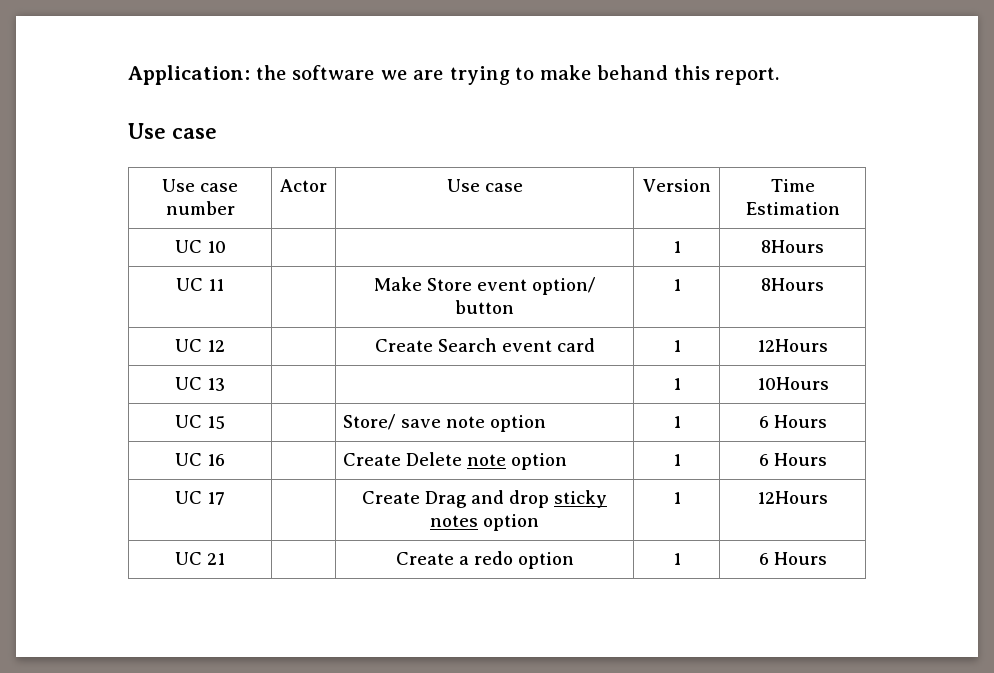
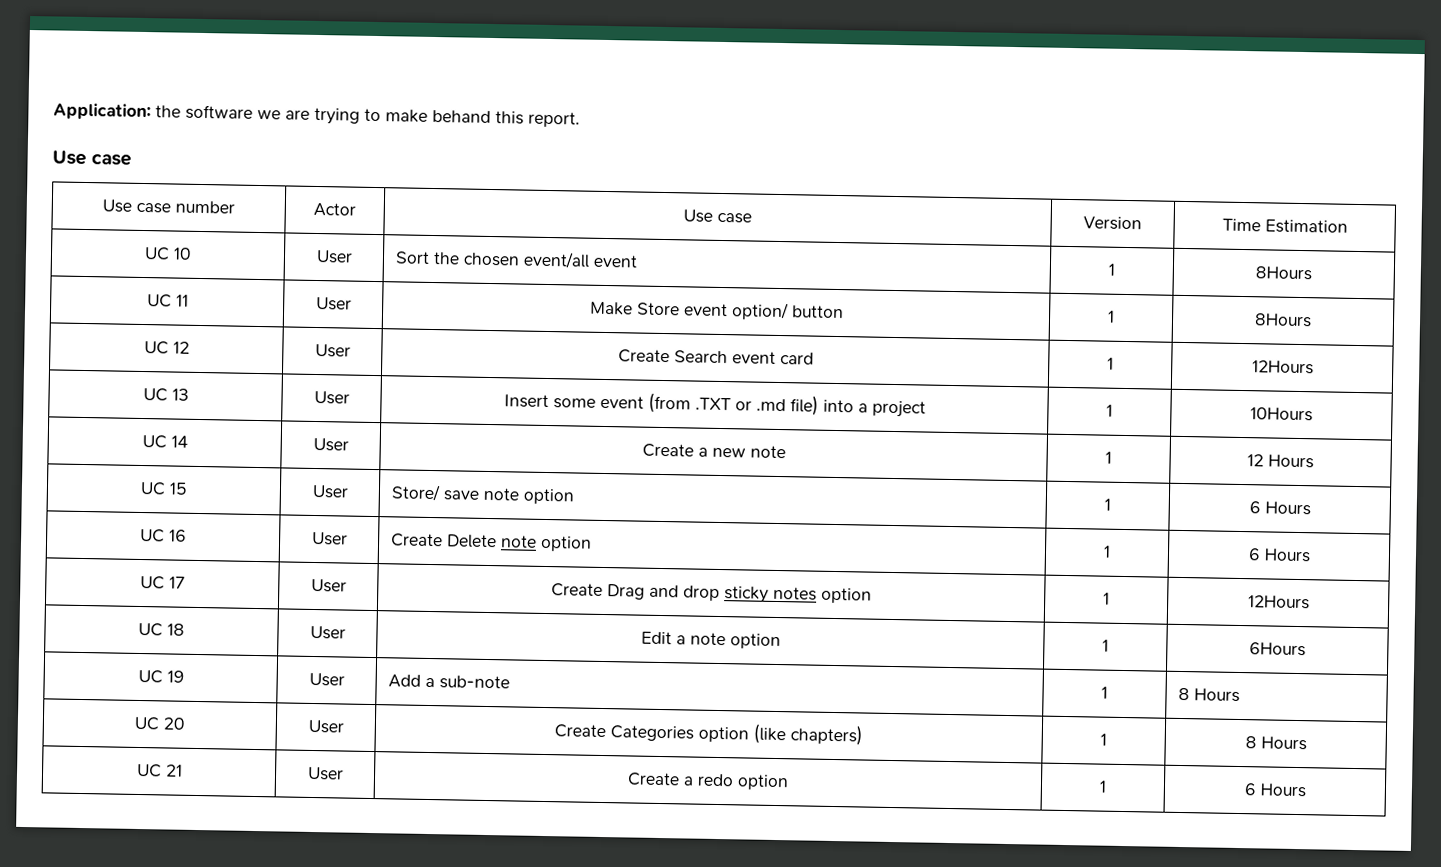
(226, 247) | -> [315,249,353,264] [394,251,638,269] User | Sort the chosen event/all event
(224, 285) none -> [315,296,352,311] User
(225, 346) none -> [314,343,351,358] User
[672,378,681,390] [756,377,829,390] | | 1 | 10Hours -> [313,390,350,405] [503,392,926,418] [1106,404,1113,417] [1250,407,1313,422] [141,435,188,449] [312,437,349,452] [641,443,786,459] [1105,451,1112,464] [1247,454,1314,469] User | Insert some event (from .TXT or .md file) into a project | 1 | 10Hours // UC 14 | User | Create a new note | 1 | 12 Hours
(225, 422) none -> [311,484,349,499] User
(225, 460) none -> [311,531,348,546] User
(225, 498) none -> [310,578,347,593] User
(829, 497) none -> [138,622,185,637] [309,625,346,640] [640,631,781,650] [1102,639,1109,652] [1249,642,1306,657] [137,669,184,684] [308,672,345,687] [387,674,510,690] [1101,686,1108,699] [1177,687,1240,703] [134,716,186,731] [307,719,344,734] [554,723,863,746] [1100,733,1107,746] [1244,736,1307,751] // UC 18 | User | Edit a note option | 1 | 6Hours // UC 19 | User | Add a sub-note | 1 | 8 Hours // UC 20 | User | Create Categories option (like chapters) | 1 | 8 Hours
(225, 559) none -> [306,766,344,781] User

